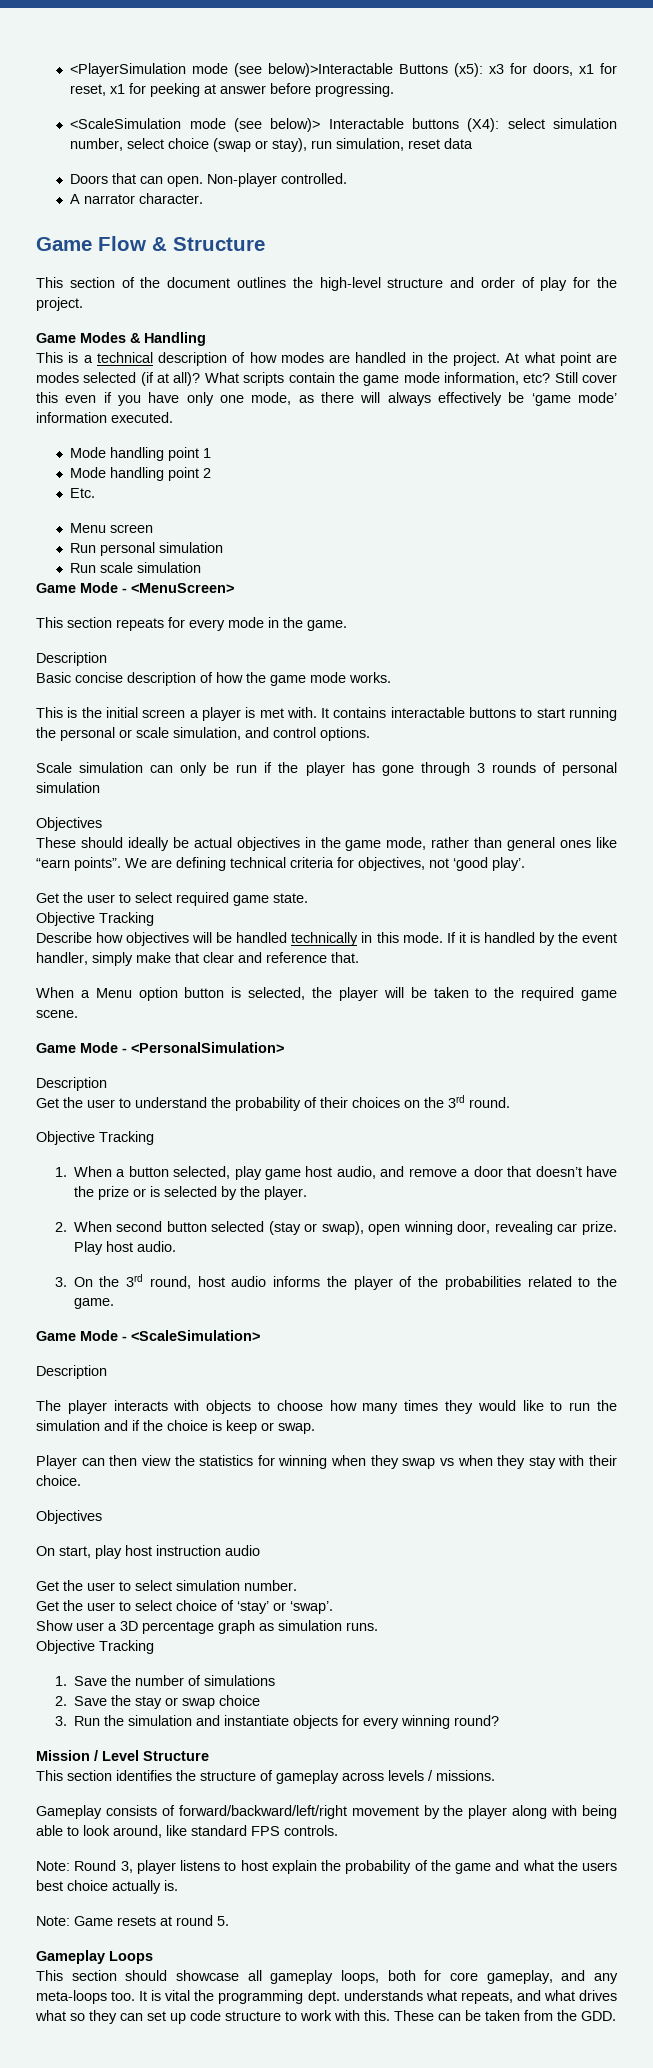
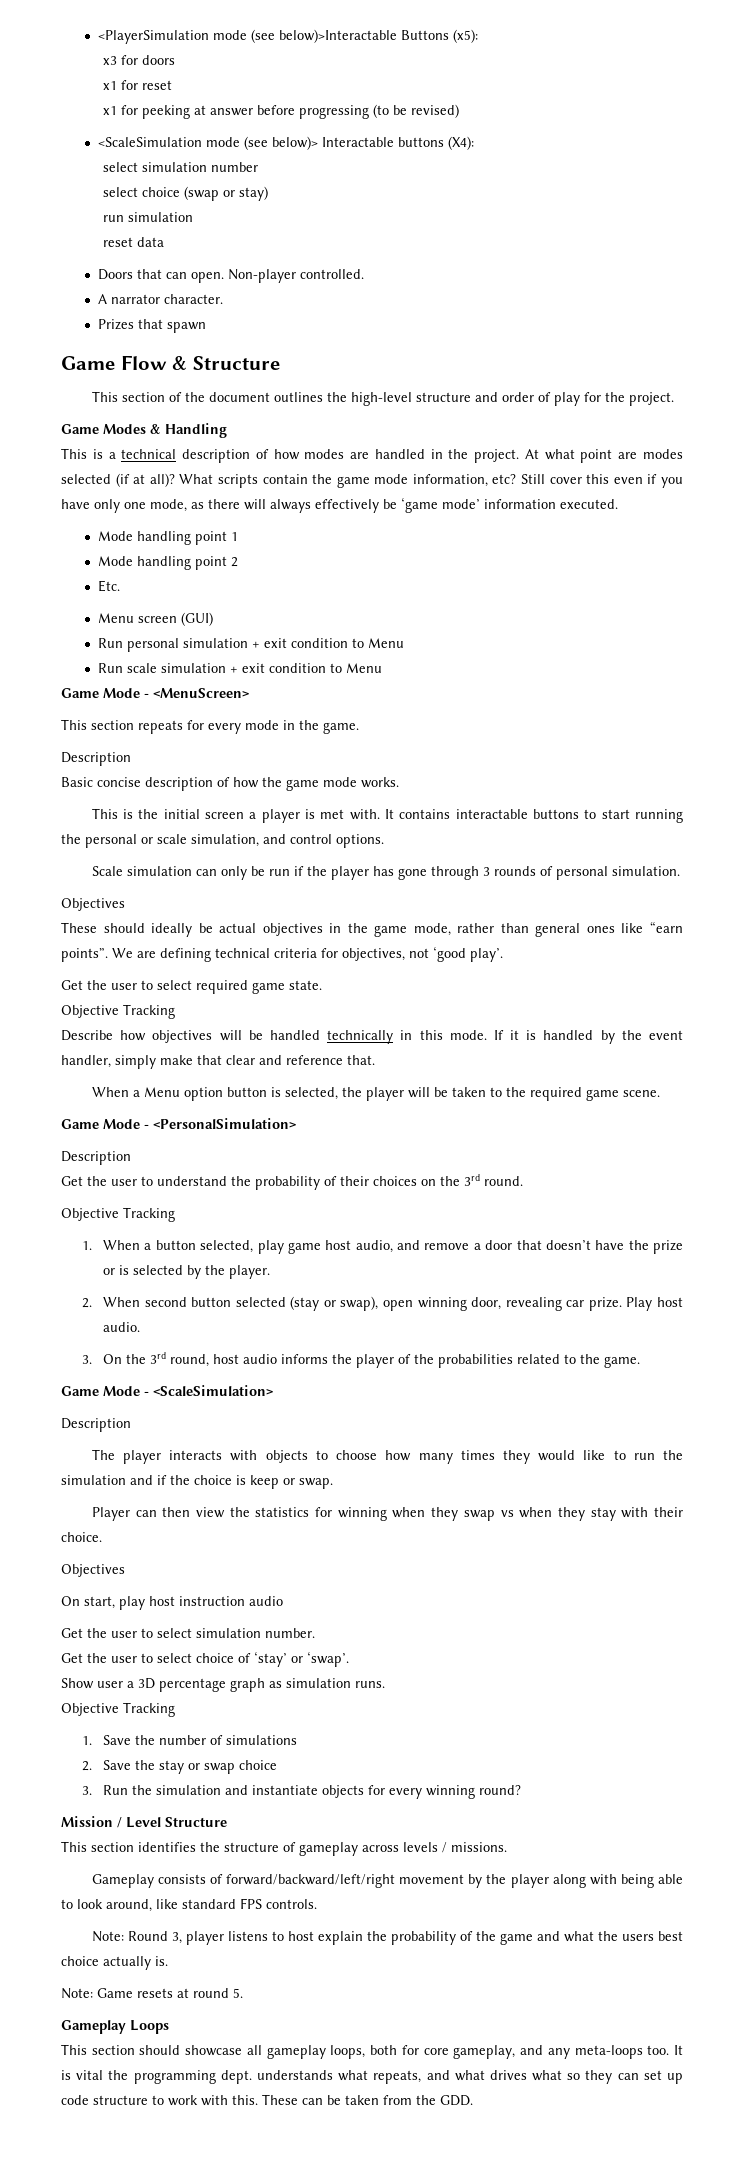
(484, 70) none -> (478, 36) //
[533,63,617,76] [70,84,107,96] doors, x1 for reset, -> [142,55,176,65] [103,80,173,90] doors // x1 for reset //
[315,83,395,97] progressing. -> [299,104,460,119] progressing (to be revised)
[507,118,617,129] [70,138,124,151] select simulation number, -> [103,162,259,172] // select simulation number //
[272,138,405,152] stay), run simulation, -> [239,186,269,201] [103,212,194,222] stay) // run simulation //
(204, 198) none -> [97,319,206,333] // Prizes that spawn
(154, 528) none -> [180,612,213,626] (GUI)
[70,562,202,573] // Run scale simulation -> [251,638,404,648] [97,663,382,673] + exit condition to Menu // Run scale simulation + exit condition to Menu
[36,782,100,793] simulation -> [611,866,680,876] simulation.

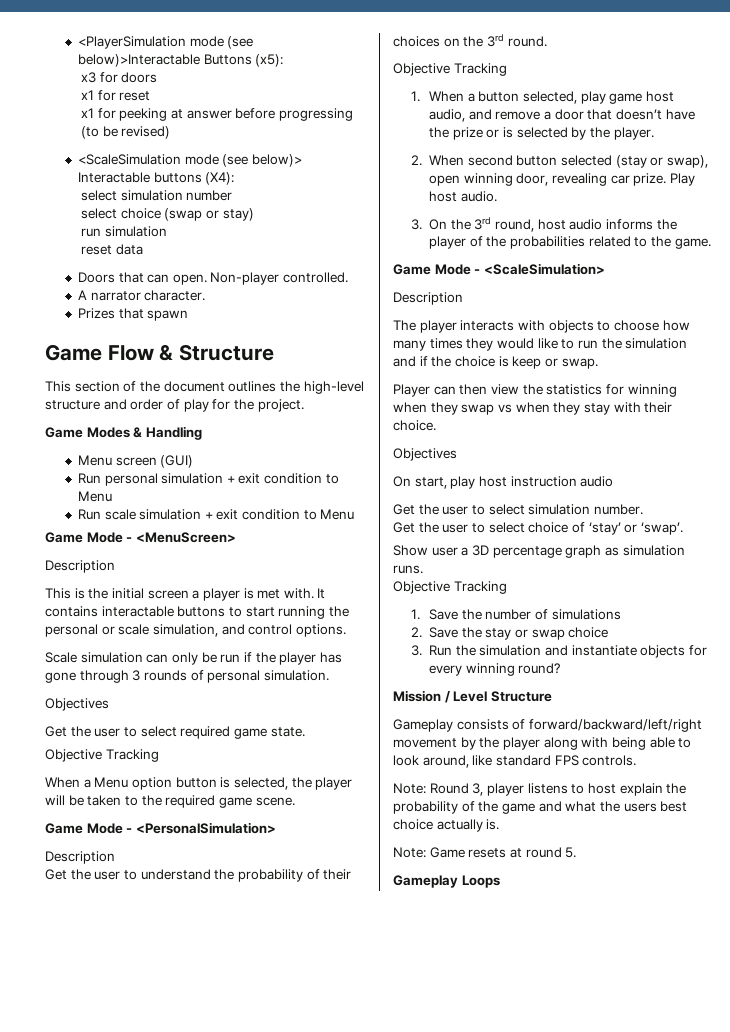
[61,448,683,463] [61,473,683,488] [61,497,618,513] [97,531,238,545] [97,556,238,570] [97,580,120,592] // This is a technical description of how modes are handled in the project. At what point are modes selected (if at all)? What scripts contain the game mode information, etc? Still cover this even if you have only one mode, as there will always effectively be ‘game mode’ information executed. // Mode handling point 1 // Mode handling point 2 // Etc. -> (202, 433) none
[61,719,359,734] [61,752,131,766] [61,777,399,791] This section repeats for every mode in the game. // Description // Basic concise description of how the game mode works. -> [45,560,115,573] Description
[61,921,683,937] [61,946,503,962] // These should ideally be actual objectives in the game mode, rather than general ones like “earn points”. We are defining technical criteria for objectives, not ‘good play’. -> (109, 704) none
[61,1030,683,1044] [61,1055,375,1069] // Describe how objectives will be handled technically in this mode. If it is handled by the event handler, simply make that clear and reference that. -> (159, 755) none
[61,1841,507,1856] // This section identifies the structure of gameplay across levels / missions. -> (552, 696) none
[61,2044,684,2059] [61,2070,683,2084] [61,2094,473,2106] // This section should showcase all gameplay loops, both for core gameplay, and any meta-loops too. It is vital the programming dept. understands what repeats, and what drives what so they can set up code structure to work with this. These can be taken from the GDD. -> (500, 881) none

